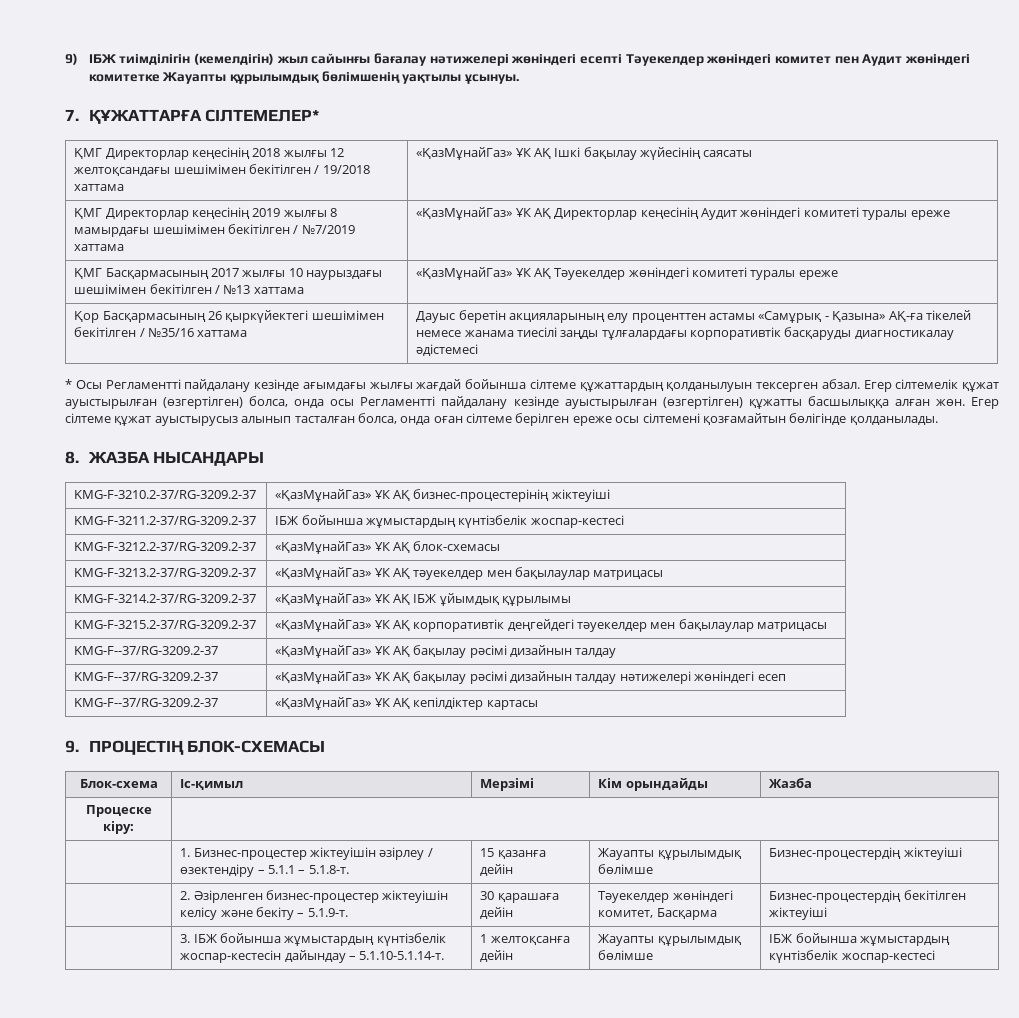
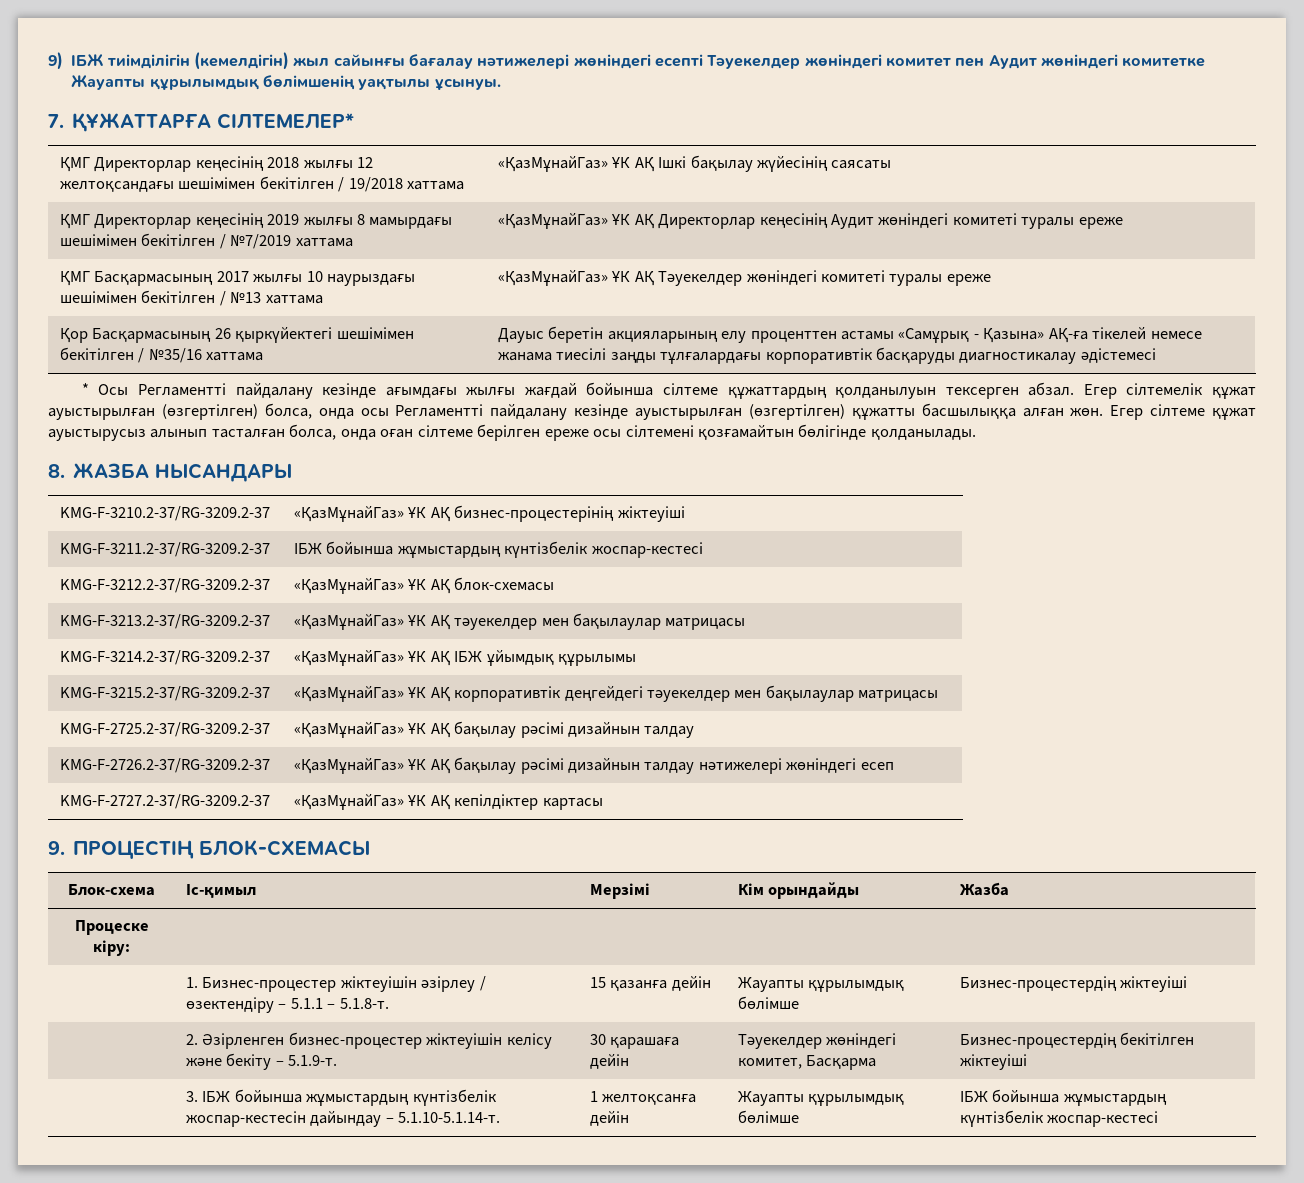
[74,646,219,655] KMG-F--37/RG-3209.2-37 -> [59,722,270,737] KMG-F-2725.2-37/RG-3209.2-37
[74,672,219,681] KMG-F--37/RG-3209.2-37 -> [59,758,270,773] KMG-F-2726.2-37/RG-3209.2-37
[74,698,219,707] KMG-F--37/RG-3209.2-37 -> [59,794,270,809] KMG-F-2727.2-37/RG-3209.2-37

